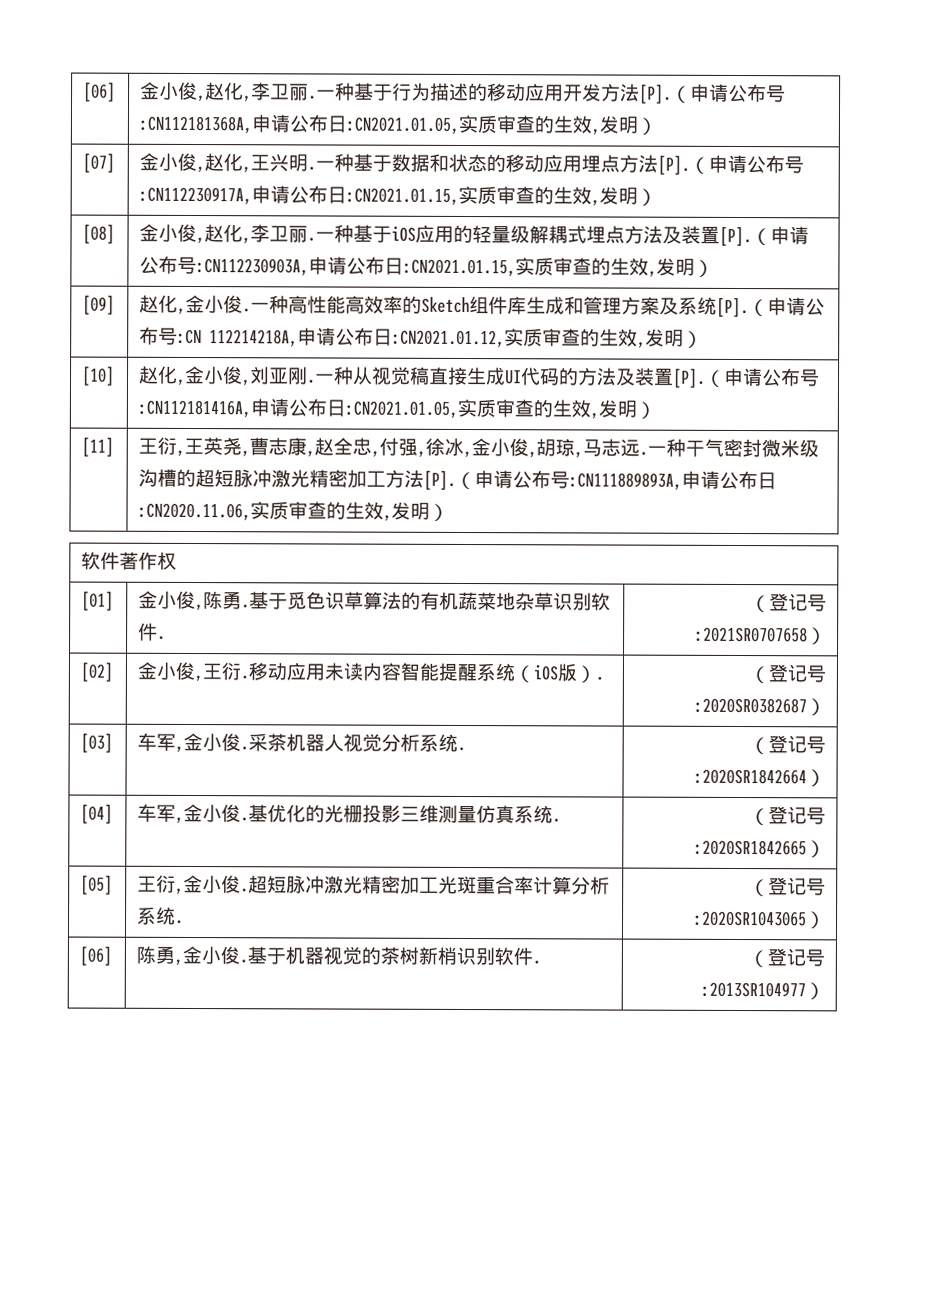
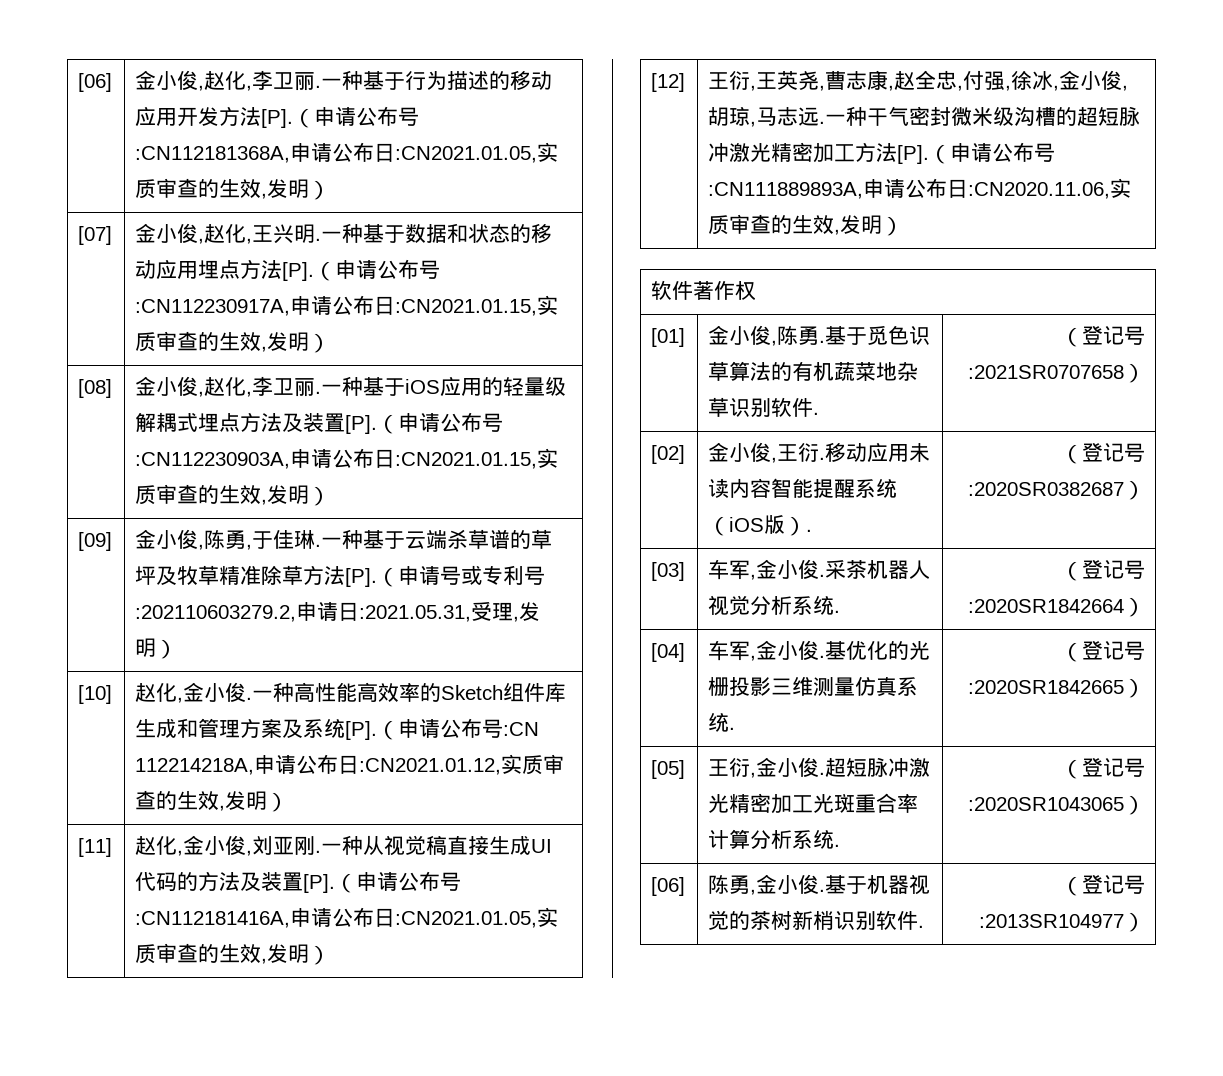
(116, 305) none -> [135,529,553,550] [135,565,546,587] [135,602,541,622] [135,638,178,659] [78,685,113,704] | 金小俊,陈勇,于佳琳.一种基于云端杀草谱的草坪及牧草精准除草方法[P].（申请号或专利号:202110603279.2,申请日:2021.05.31,受理,发明） // [10]
[81,366,116,386] [10] -> [78,838,113,857] [11]
[81,437,115,457] [11] -> [651,73,686,92] [12]

